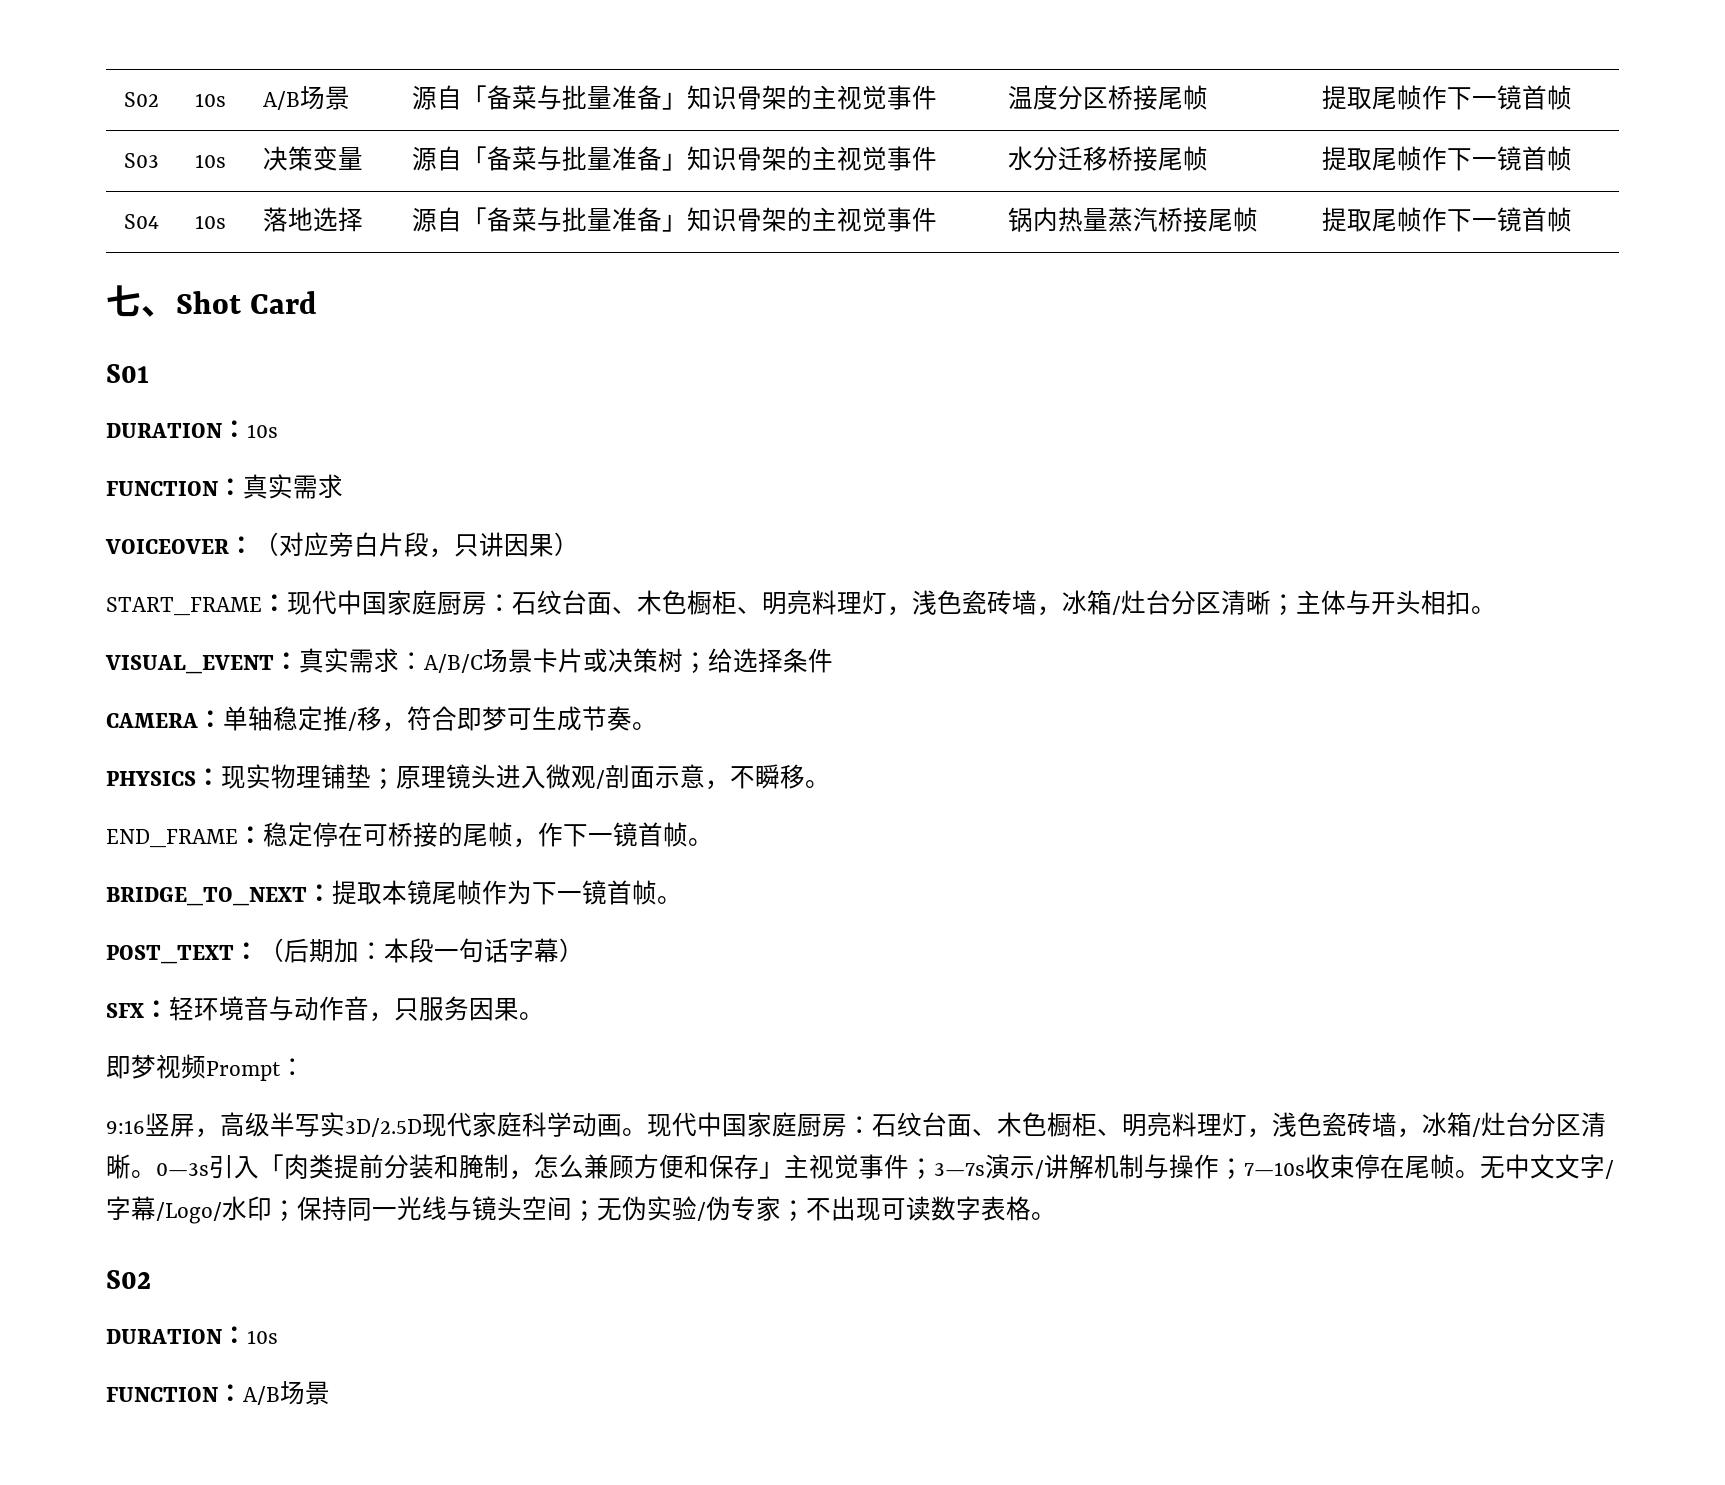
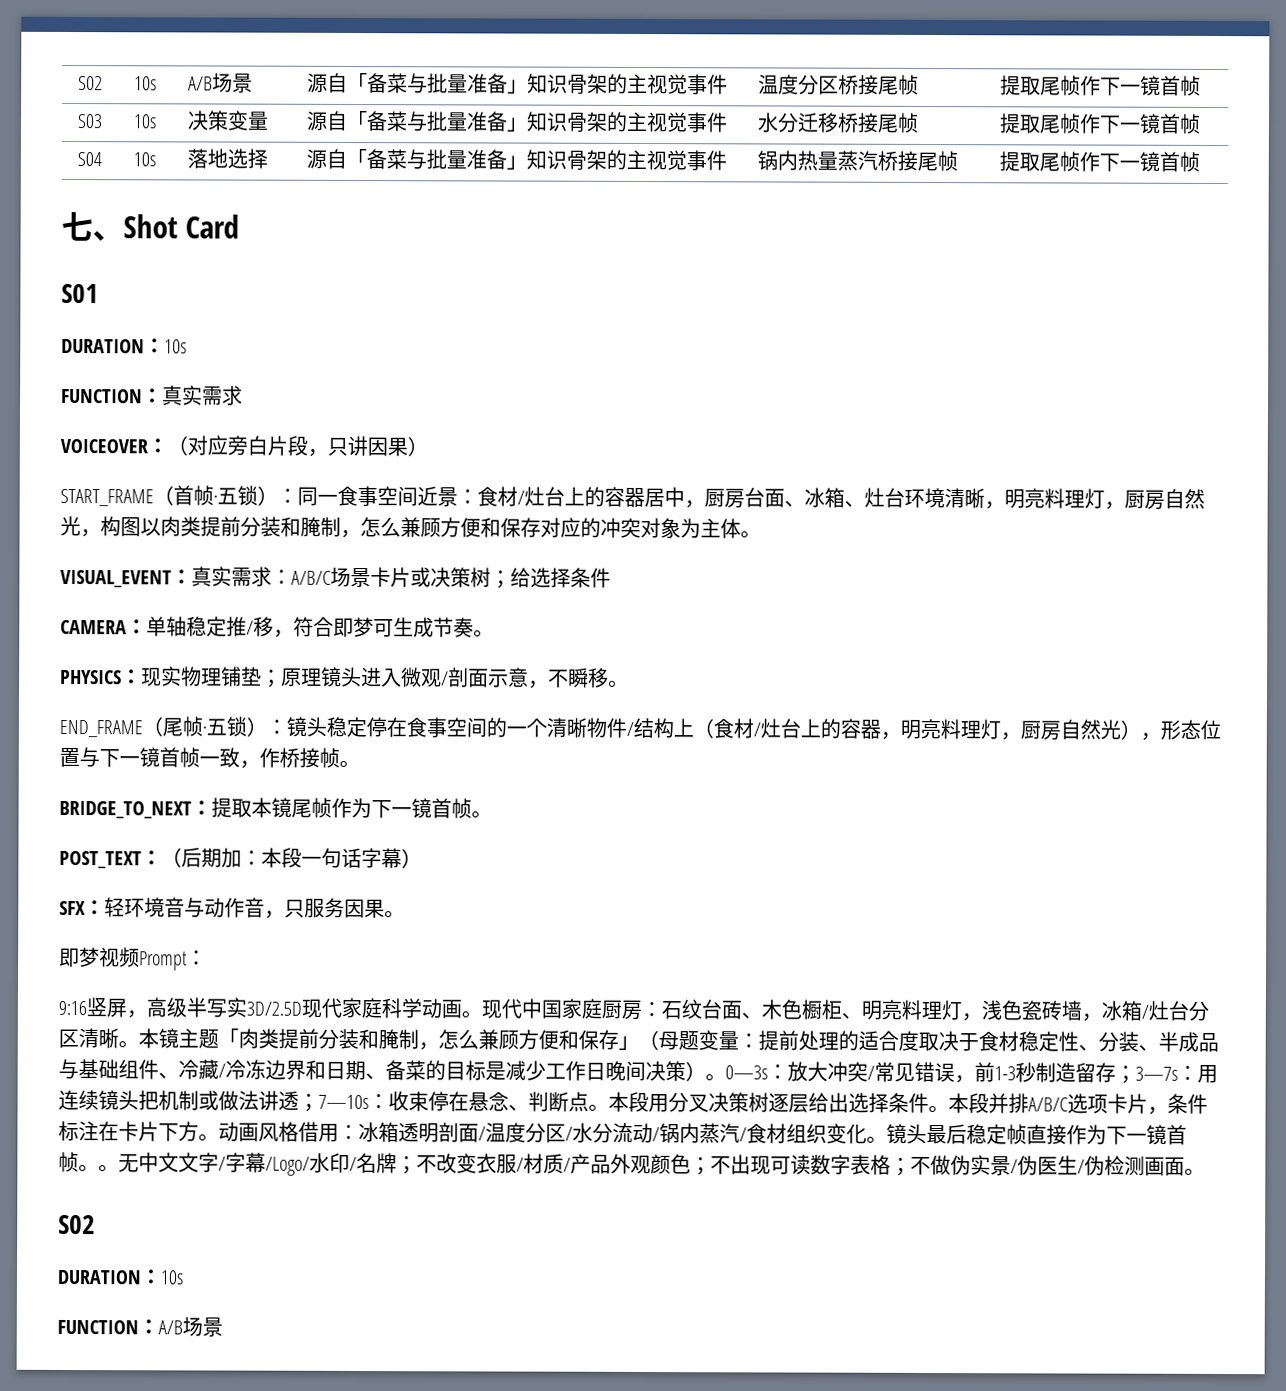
[262,590,1471,616] ：现代中国家庭厨房：石纹台面、木色橱柜、明亮料理灯，浅色瓷砖墙，冰箱/灶台分区清晰；主体与开头相扣 -> [152,485,1205,510] [60,515,741,539] （首帧·五锁）：同一食事空间近景：食材/灶台上的容器居中，厨房台面、冰箱、灶台环境清晰，明亮料理灯，厨房自然光，构图以肉类提前分装和腌制，怎么兼顾方便和保存对应的冲突对象为主体
[238,822,663,848] ：稳定停在可桥接的尾帧，作下一镜首 -> [142,716,1221,741] [59,747,320,769] （尾帧·五锁）：镜头稳定停在食事空间的一个清晰物件/结构上（食材/灶台上的容器，明亮料理灯，厨房自然光），形态位置与下一镜首帧一致，作桥接
[156,1155,259,1179] 0—3s引入 -> [138,1028,219,1049] 本镜主题
[784,1154,1455,1180] 主视觉事件；3—7s演示/讲解机制与操作；7—10s收束停在尾帧 -> [638,1029,1219,1053] [58,1058,1218,1084] [58,1089,1208,1115] [58,1120,1187,1145] [58,1151,99,1173] （母题变量：提前处理的适合度取决于食材稳定性、分装、半成品与基础组件、冷藏/冷冻边界和日期、备菜的目标是减少工作日晚间决策）。0—3s：放大冲突/常见错误，前1-3秒制造留存；3—7s：用连续镜头把机制或做法讲透；7—10s：收束停在悬念、判断点。本段用分叉决策树逐层给出选择条件。本段并排A/B/C选项卡片，条件标注在卡片下方。动画风格借用：冰箱透明剖面/温度分区/水分流动/锅内蒸汽/食材组织变化。镜头最后稳定帧直接作为下一镜首帧。
[272,1196,781,1222] ；保持同一光线与镜头空间；无伪实验/伪专家 -> [349,1153,691,1175] /名牌；不改变衣服/材质/产品外观颜色
(1031, 1208) none -> [890,1155,1185,1176] ；不做伪实景/伪医生/伪检测画面

